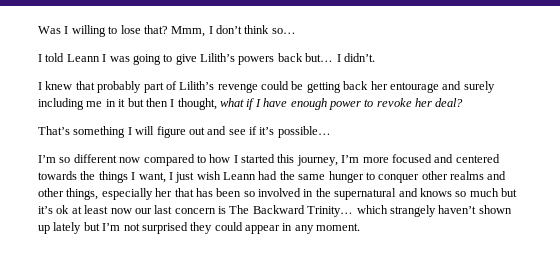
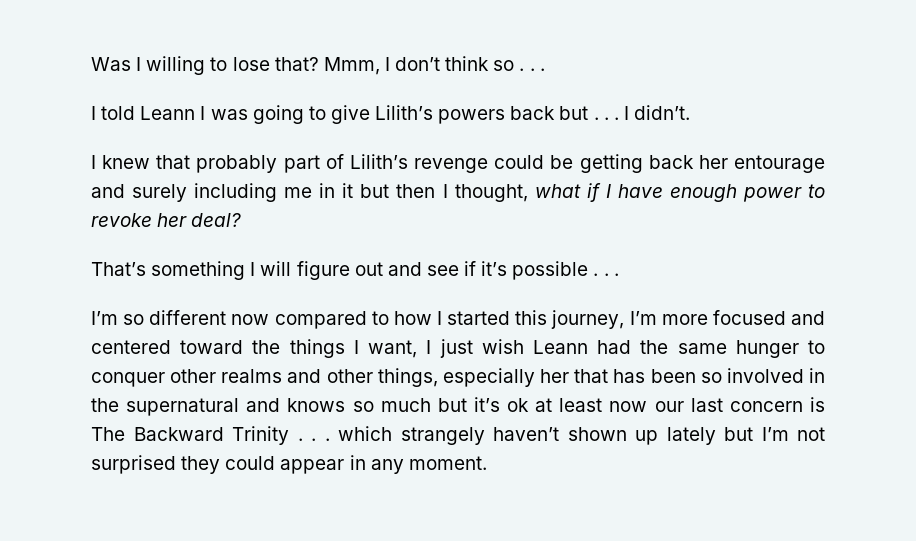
[271,28,296,34] so… -> [493,60,545,71] so . . .
[305,53,334,62] but… -> [559,106,619,120] but . . .
[277,126,331,138] possible… -> [512,261,619,280] possible . . .
[38,171,77,180] towards -> [180,340,244,354] toward
[307,206,354,217] Trinity… -> [232,426,330,445] Trinity . . .

